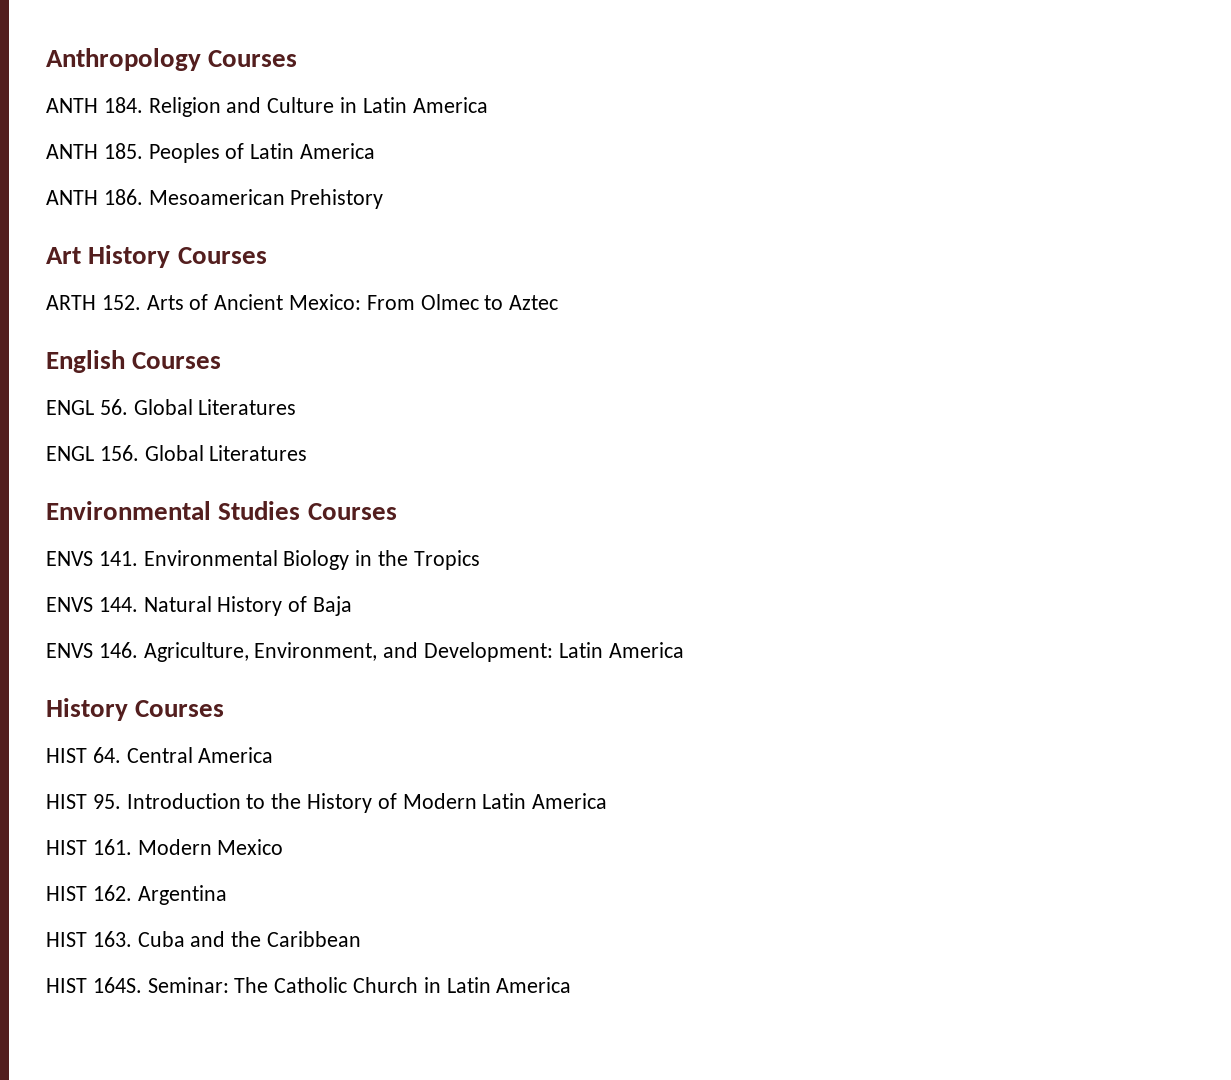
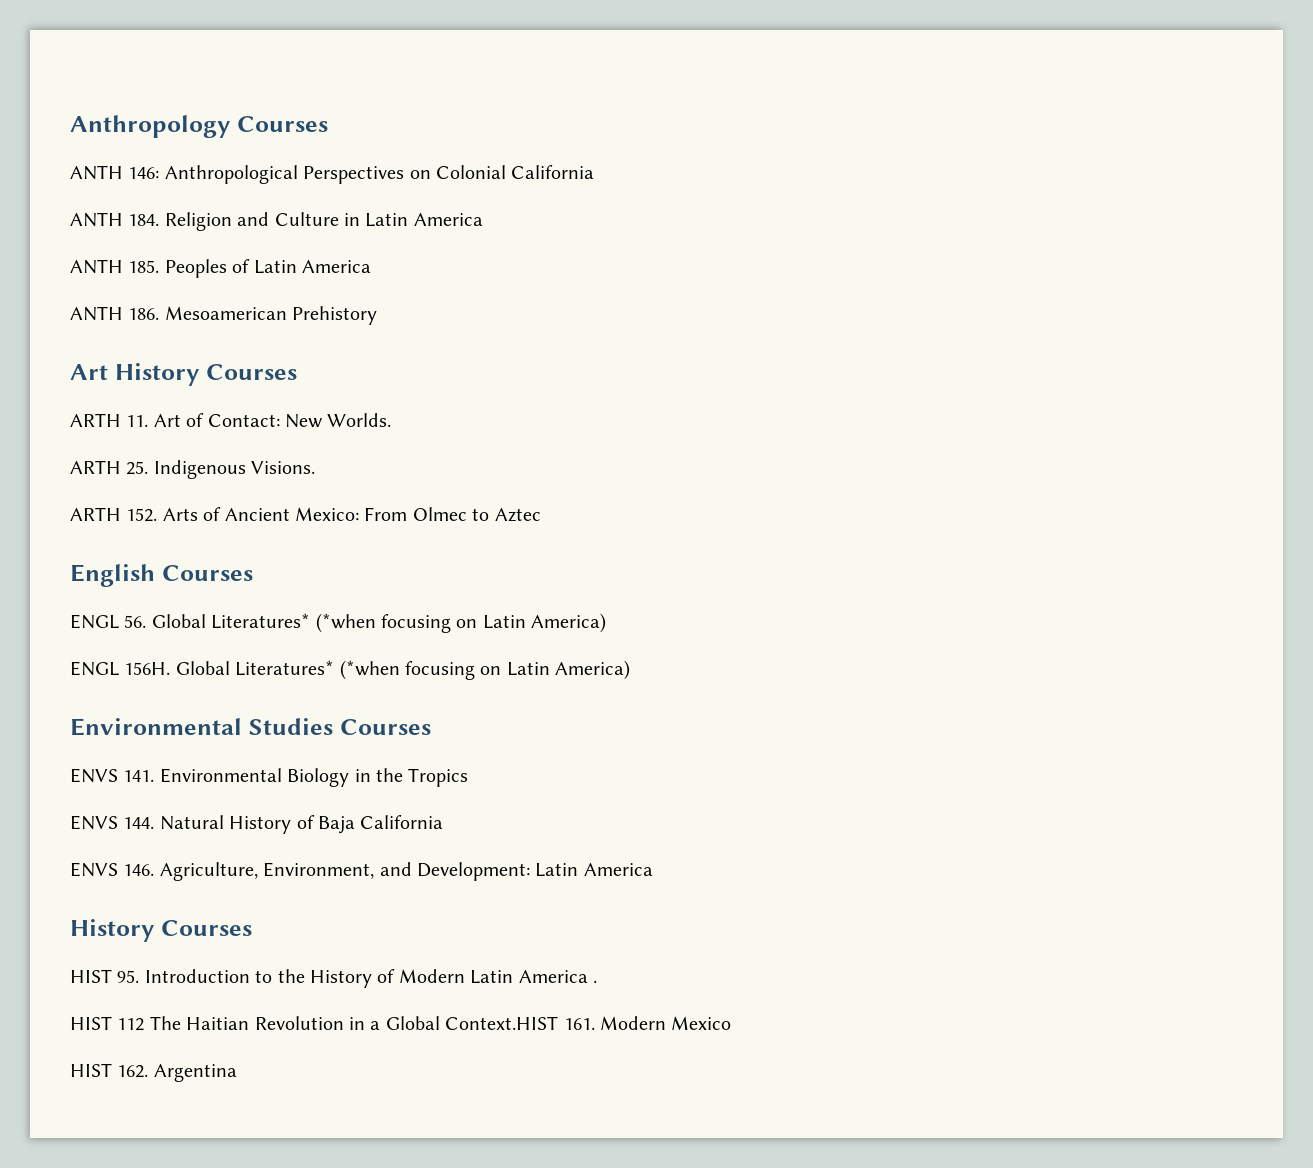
(298, 58) none -> [70,165,595,184] // ANTH 146: Anthropological Perspectives on Colonial California
(267, 255) none -> [70,413,392,428] [70,460,316,479] // ARTH 11. Art of Contact: New Worlds. // ARTH 25. Indigenous Visions.
[198,399,297,415] [46,445,308,461] Literatures // ENGL 156. Global Literatures -> [211,613,607,633] [70,660,631,680] Literatures* (*when focusing on Latin America) // ENGL 156H. Global Literatures* (*when focusing on Latin America)
(353, 606) none -> [360,815,444,829] California
[46,747,274,763] // HIST 64. Central America -> (252, 928) none
[46,840,87,855] // HIST -> [592,980,597,983] [70,1016,559,1031] . // HIST 112 The Haitian Revolution in a Global Context.HIST
[46,931,362,947] [46,977,572,993] // HIST 163. Cuba and the Caribbean // HIST 164S. Seminar: The Catholic Church in Latin America -> (237, 1073) none

